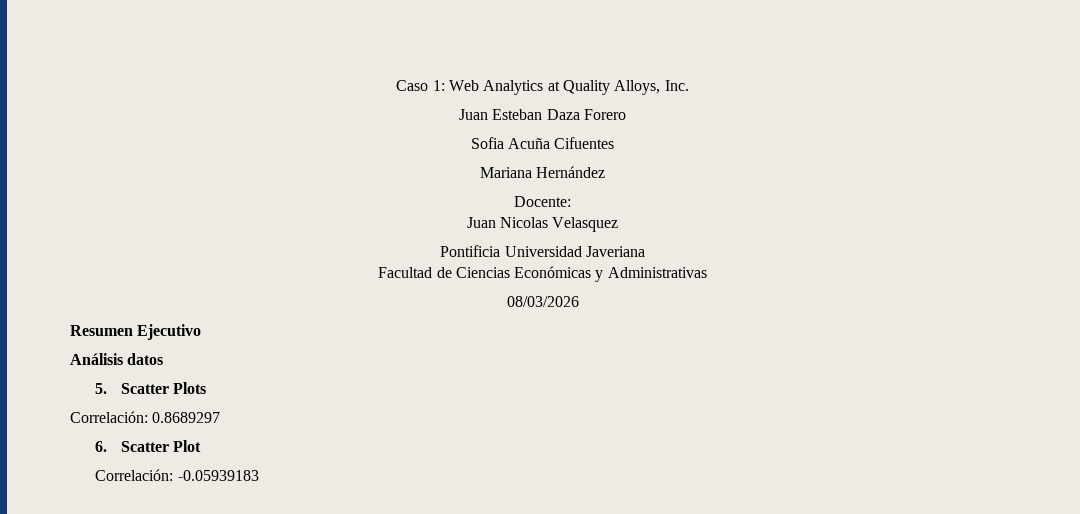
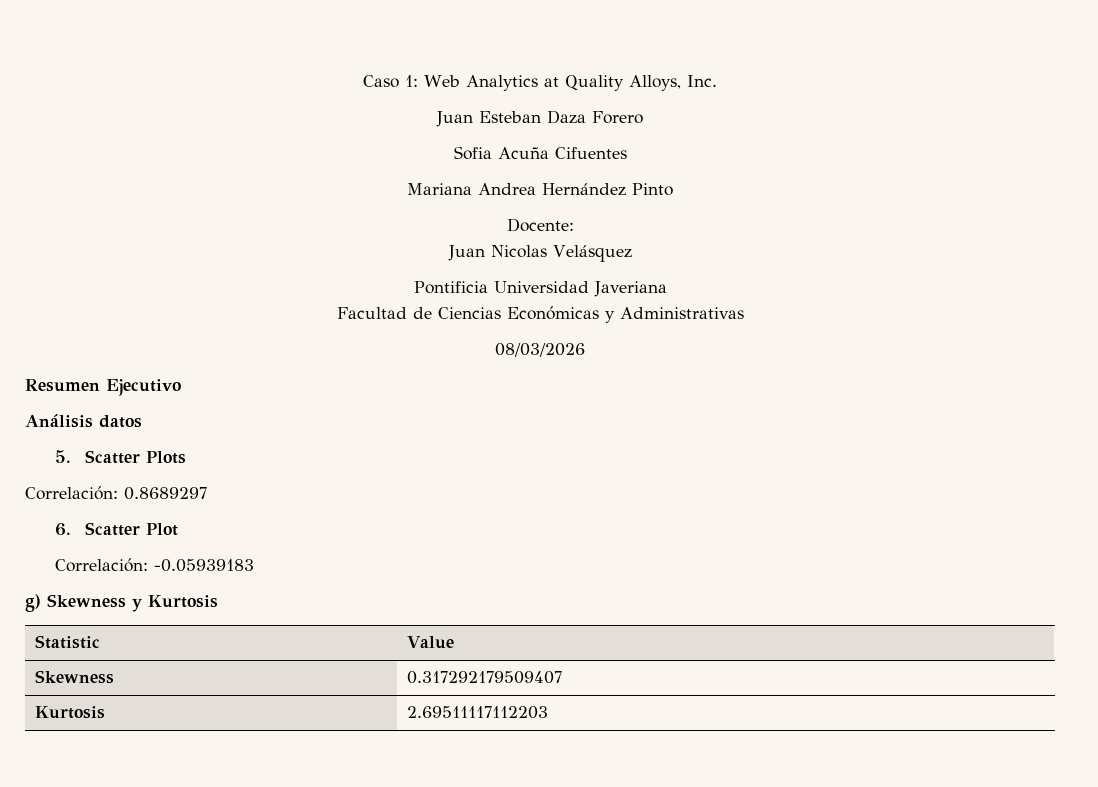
(532, 172) none -> [478,183,536,195] Andrea
(606, 172) none -> [632,183,673,196] Pinto
[552,217,619,232] Velasquez -> [552,245,632,262] Velásquez
(259, 475) none -> [25,594,218,612] [34,635,100,649] [406,636,454,649] [34,670,114,684] [406,671,562,684] [34,706,105,719] [406,706,548,719] // g) Skewness y Kurtosis // Statistic | Value // Skewness | 0.317292179509407 // Kurtosis | 2.69511117112203

